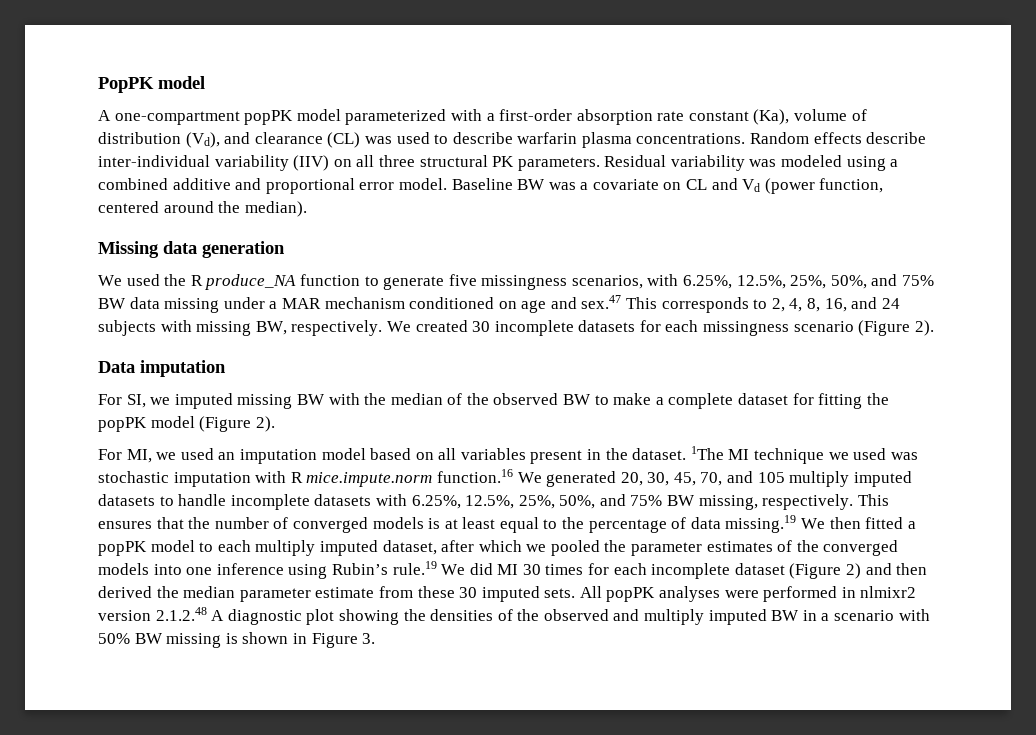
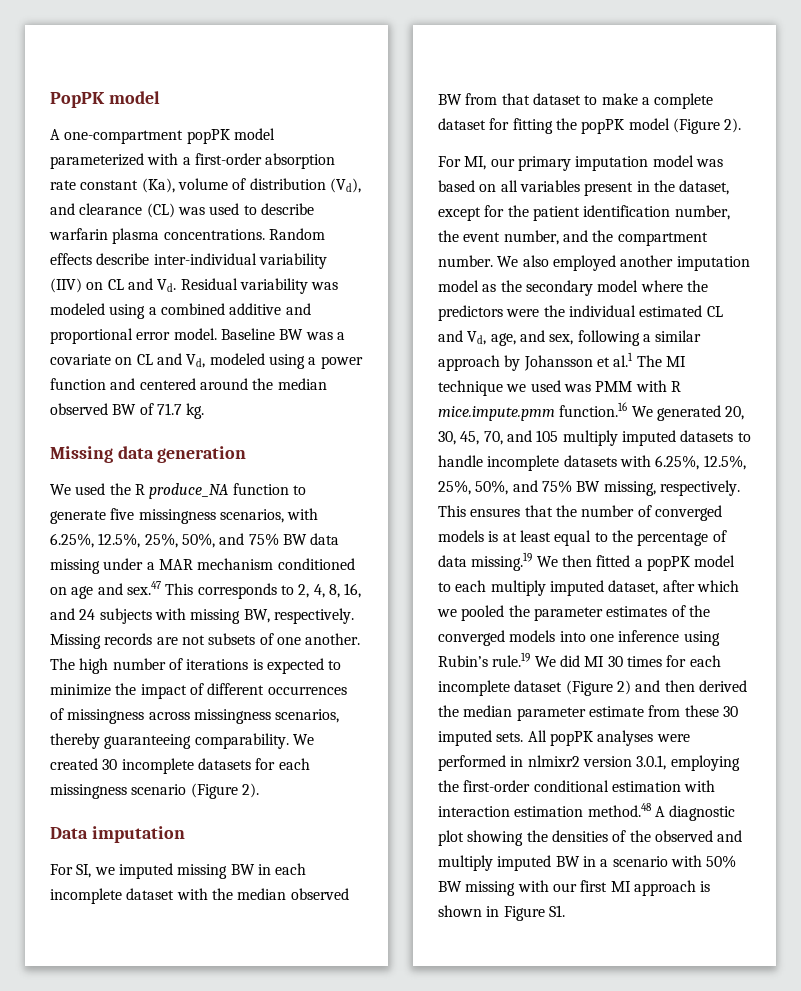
[356,155,600,171] all three structural PK parameters. -> [107,278,177,292] CL and Vd.
[742,178,884,194] [98,201,307,217] Vd (power function, centered around the median). -> [186,353,363,369] [50,378,327,390] [50,403,205,419] Vd, modeled using a power function and centered around the median observed BW of 71.7 kg.
(383, 328) none -> [50,633,361,649] [50,658,342,674] [50,683,347,699] [50,708,340,724] [50,733,289,749] Missing records are not subsets of one another. The high number of iterations is expected to minimize the impact of different occurrences of missingness across missingness scenarios, thereby guaranteeing comparability.
[328,393,592,405] with the median of the observed BW -> [257,863,307,875] [50,888,349,904] [438,93,581,105] in each incomplete dataset with the median observed BW from that dataset
[156,448,366,464] we used an imputation model -> [490,155,723,171] our primary imputation model was
[632,446,724,460] dataset. 1The -> [679,180,730,195] [438,205,730,221] [438,230,708,246] [438,255,750,271] [438,280,708,296] [438,305,723,321] [438,330,702,346] [438,352,662,371] dataset, except for the patient identification number, the event number, and the compartment number. We also employed another imputation model as the secondary model where the predictors were the individual estimated CL and Vd, age, and sex, following a similar approach by Johansson et al.1 The
[98,471,251,487] stochastic imputation -> [595,381,633,392] PMM
[306,472,433,487] mice.impute.norm -> [438,406,555,421] mice.impute.pmm
[155,607,207,621] 2.1.2.48 -> [636,755,740,771] [438,780,716,792] [438,803,652,817] 3.0.1, employing the first-order conditional estimation with interaction estimation method.48
(222, 640) none -> [517,880,696,896] with our first MI approach
[362,633,376,644] 3. -> [548,905,565,917] S1.

